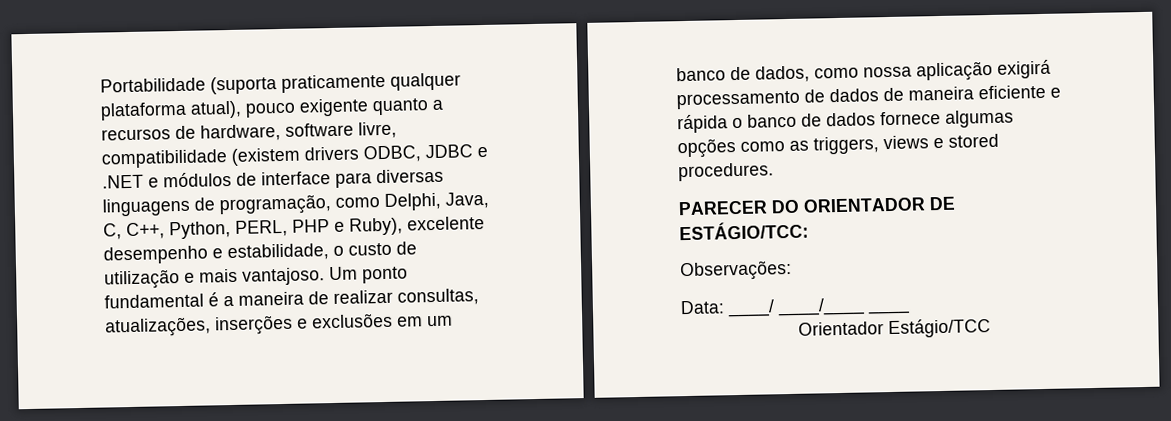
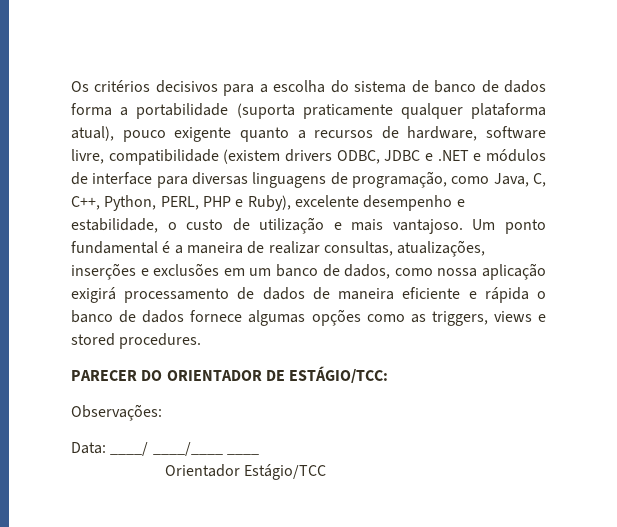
[100,77,206,93] Portabilidade -> [71,80,546,96] [71,103,229,119] Os critérios decisivos para a escolha do sistema de banco de dados forma a portabilidade
[384,192,441,211] Delphi, -> (490, 180) none

